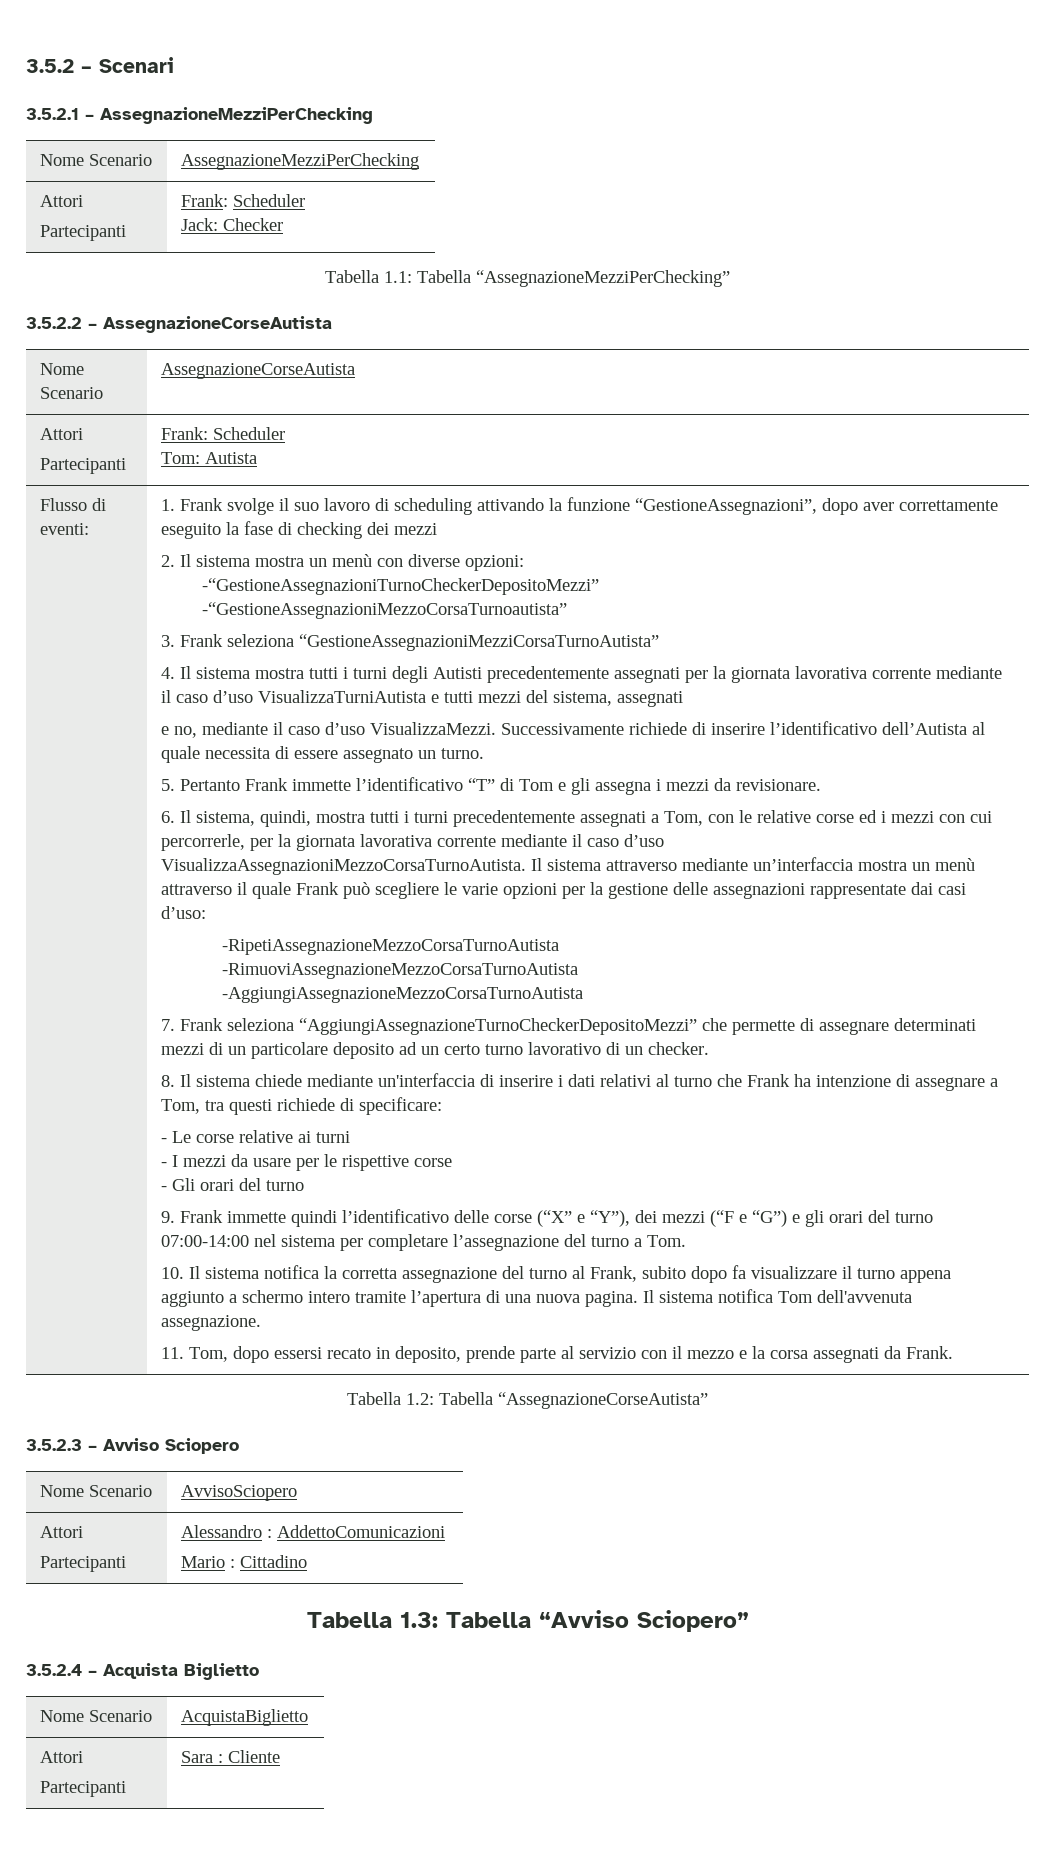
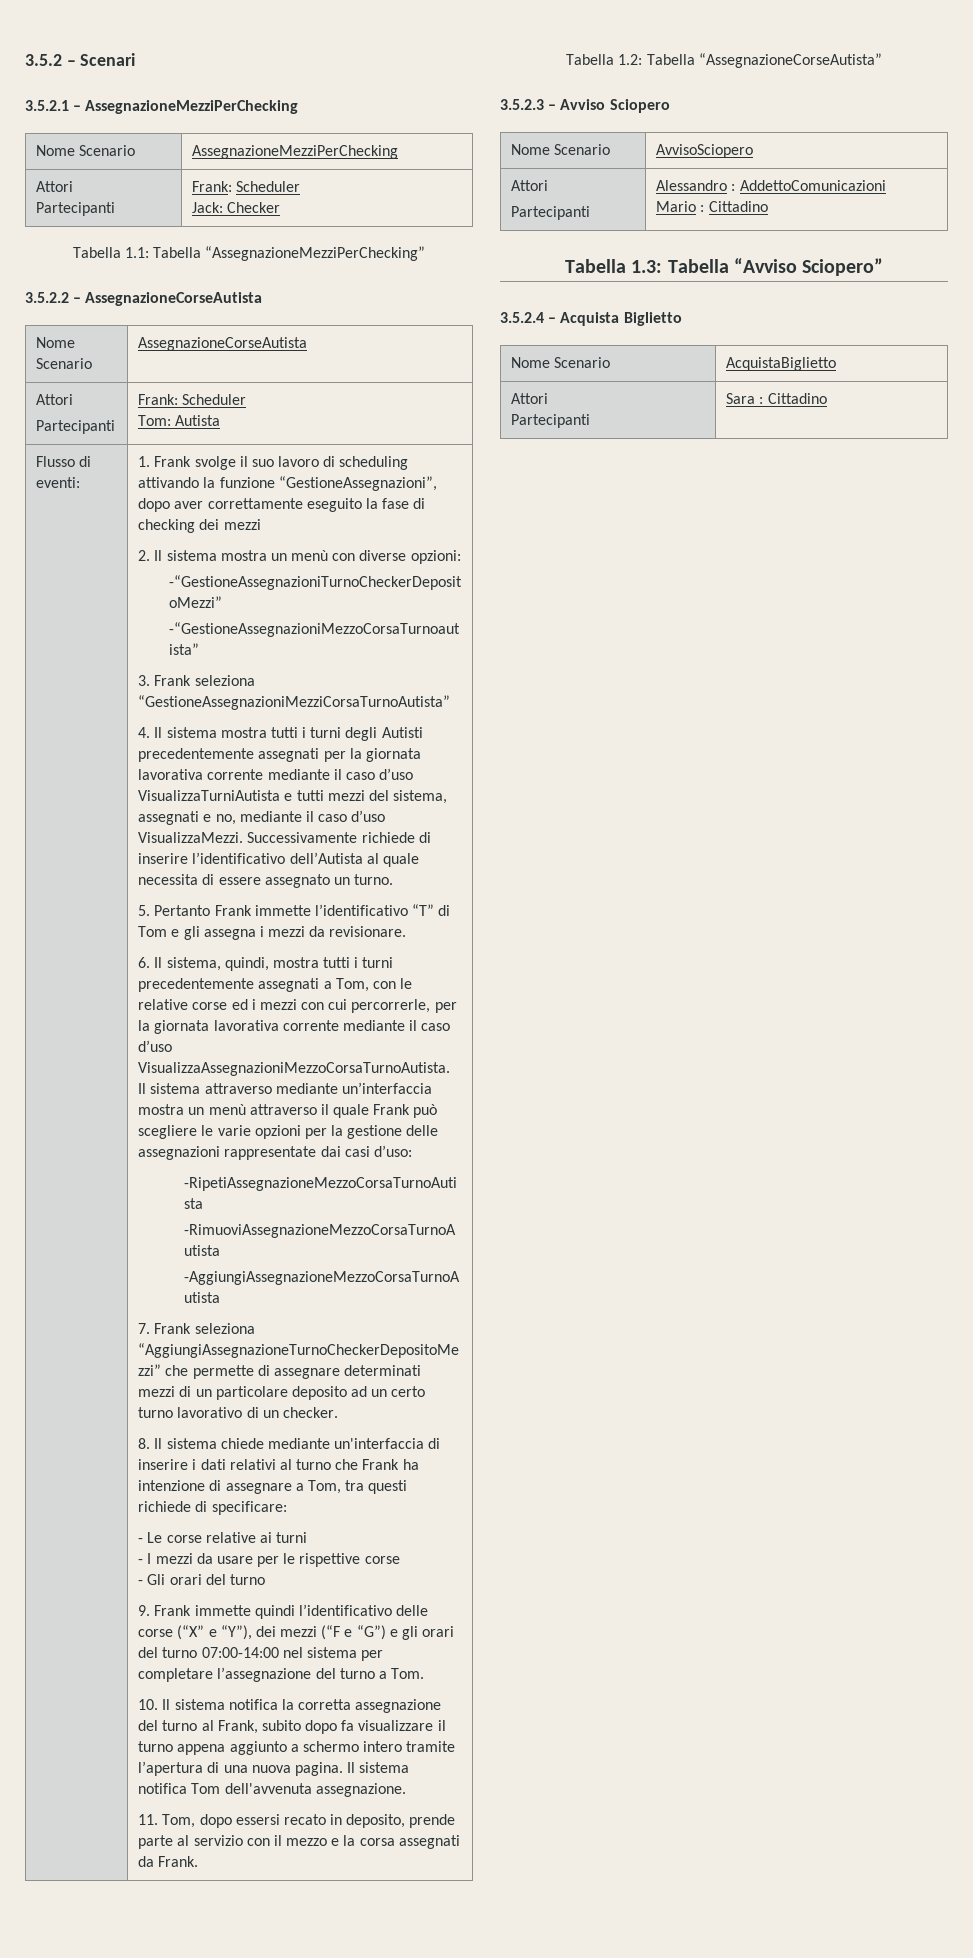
(683, 699) // -> (200, 818) none
[227,1750,280,1763] Cliente -> [767,393,827,404] Cittadino

